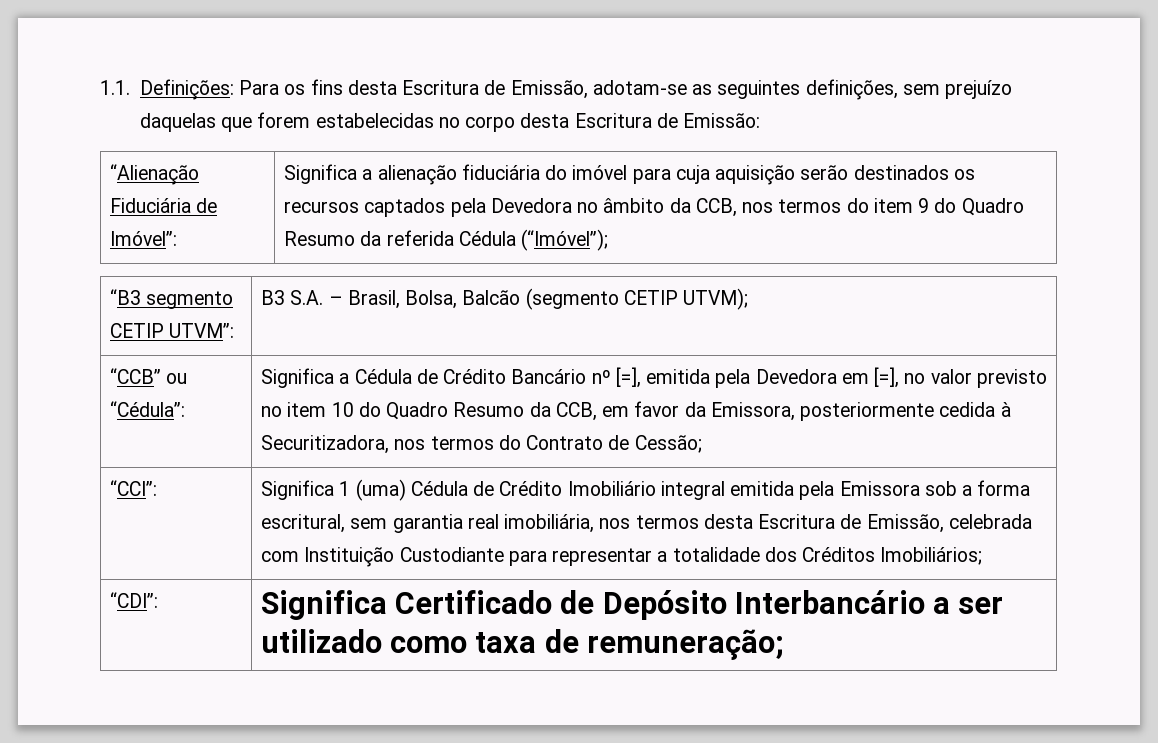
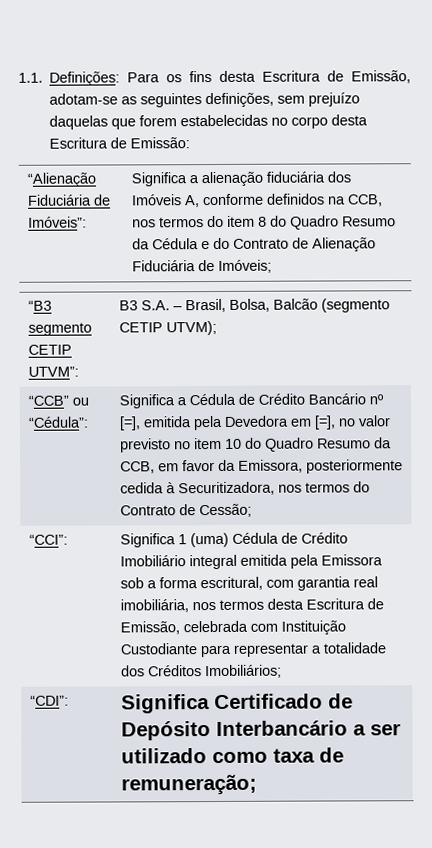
[109,231,177,246] Imóvel”: -> [28,216,88,228] Imóveis”:
[545,165,975,185] [283,198,691,217] do imóvel para cuja aquisição serão destinados os recursos captados pela Devedora no âmbito da -> [327,171,352,183] [131,193,347,208] dos Imóveis A, conforme definidos na
[918,198,1024,216] [283,229,609,251] 9 do Quadro Resumo da referida Cédula (“Imóvel”); -> [258,215,397,230] [132,237,377,252] [132,259,273,273] 8 do Quadro Resumo da Cédula e do Contrato de Alienação Fiduciária de Imóveis;
[350,518,388,529] sem -> [266,579,295,588] com

